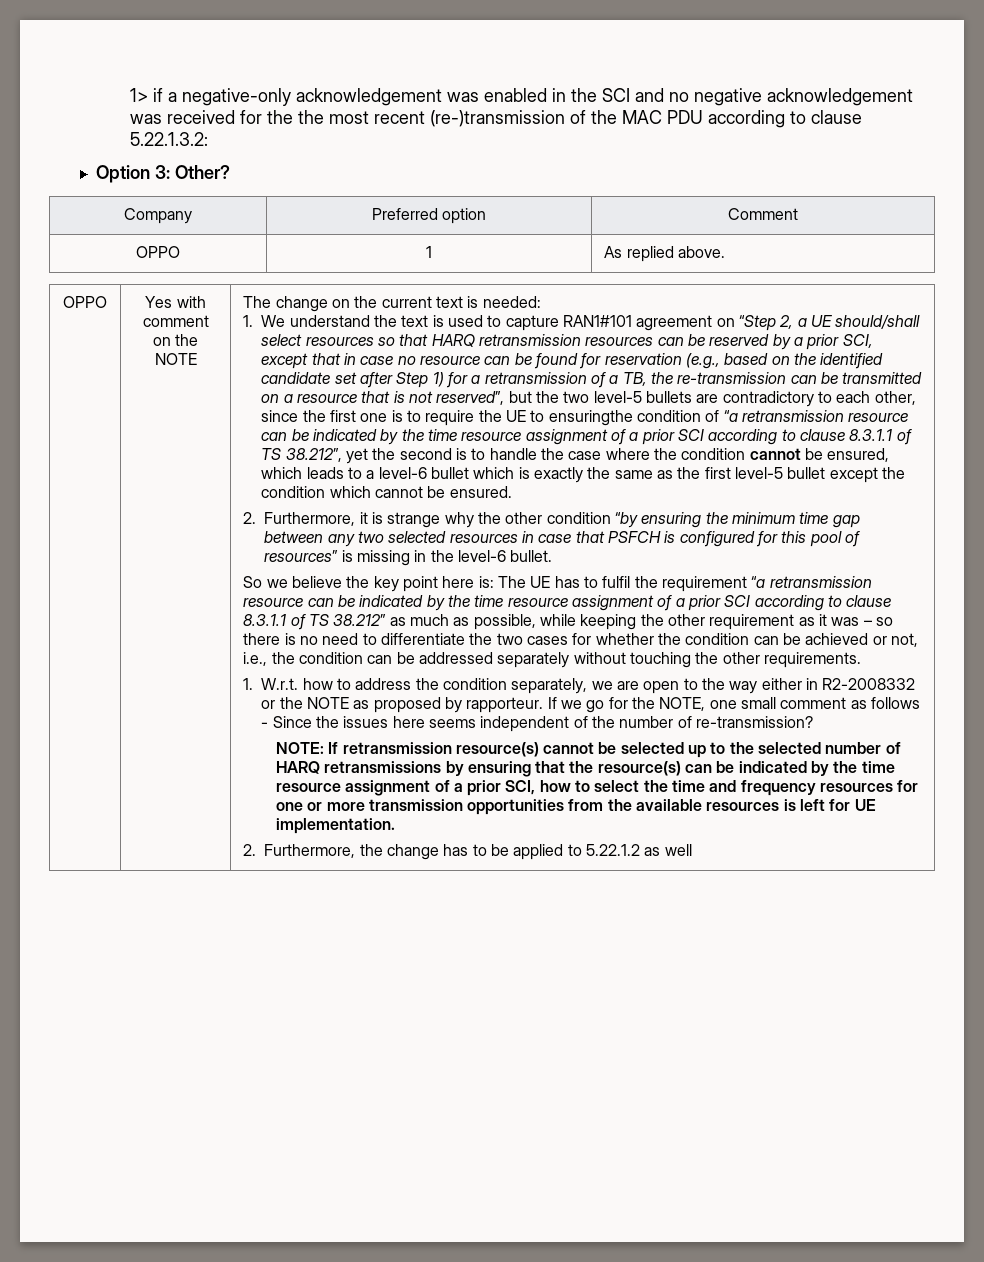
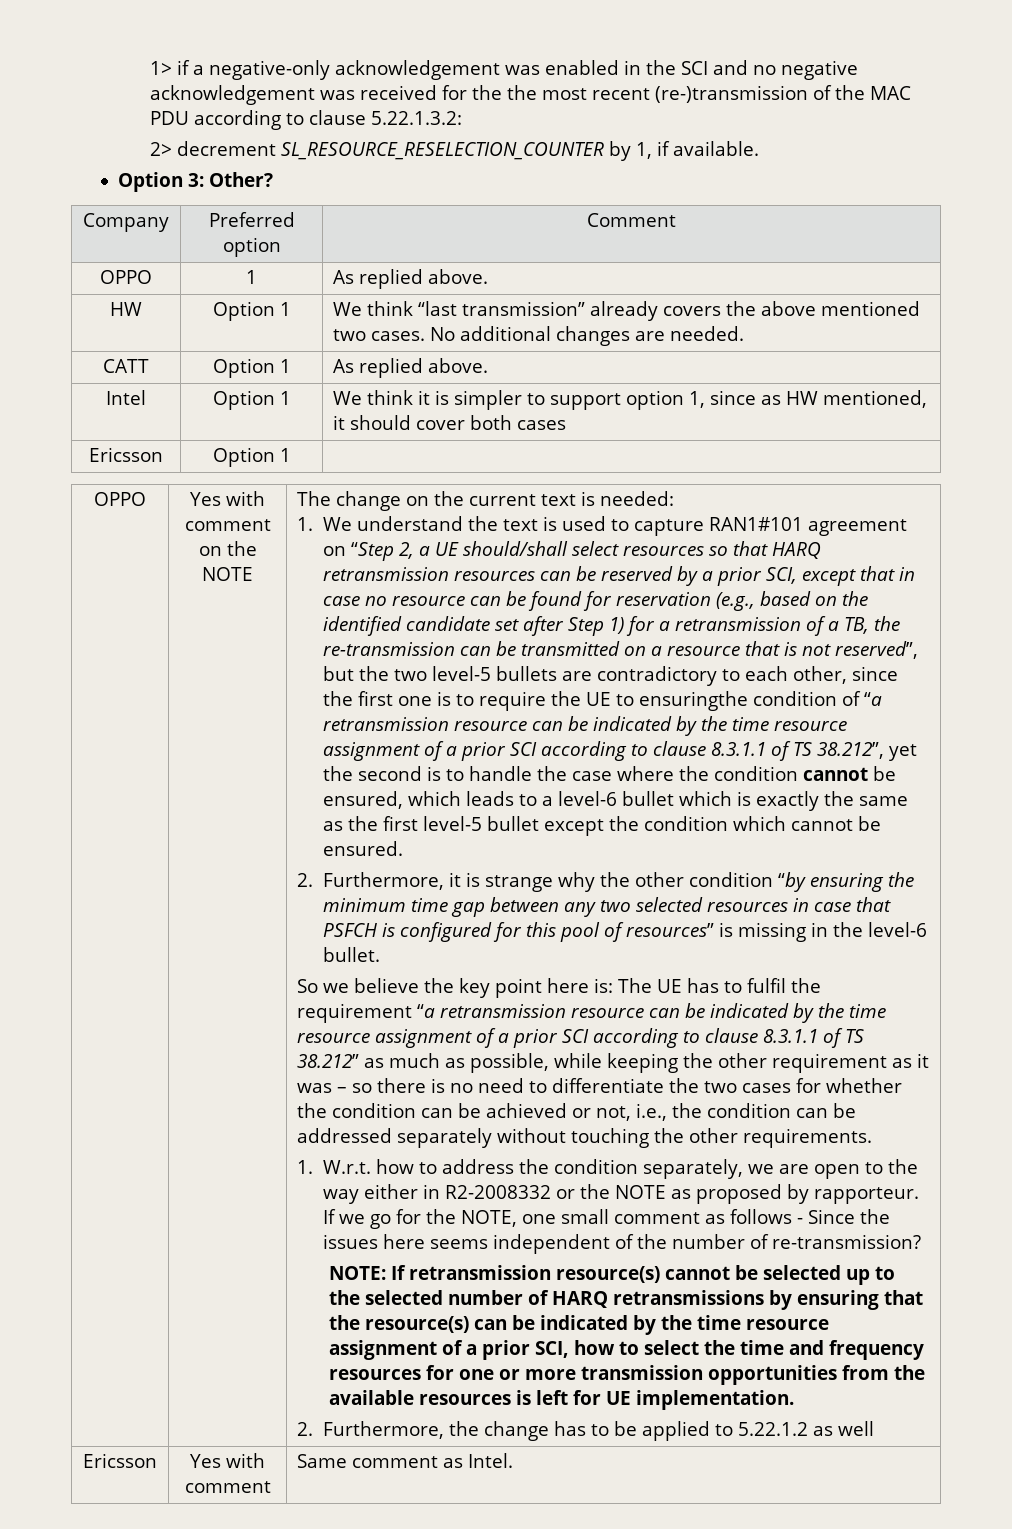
(209, 139) none -> [150,141,760,161] // 2> decrement SL_RESOURCE_RESELECTION_COUNTER by 1, if available.
(726, 252) none -> [110,302,142,316] [212,301,291,321] [333,301,921,321] [333,326,745,346] [103,359,150,373] [212,358,291,378] [333,358,489,378] [106,390,146,405] [212,390,291,410] [333,390,928,410] [333,415,567,430] [89,447,163,462] [212,447,291,467] // HW | Option 1 | We think “last transmission” already covers the above mentioned two cases. No additional changes are needed. // CATT | Option 1 | As replied above. // Intel | Option 1 | We think it is simpler to support option 1, since as HW mentioned, it should cover both cases // Ericsson | Option 1 |
(692, 850) none -> [83,1453,157,1468] [190,1453,265,1468] [184,1481,271,1493] [297,1453,514,1468] // Ericsson | Yes with comment | Same comment as Intel.

